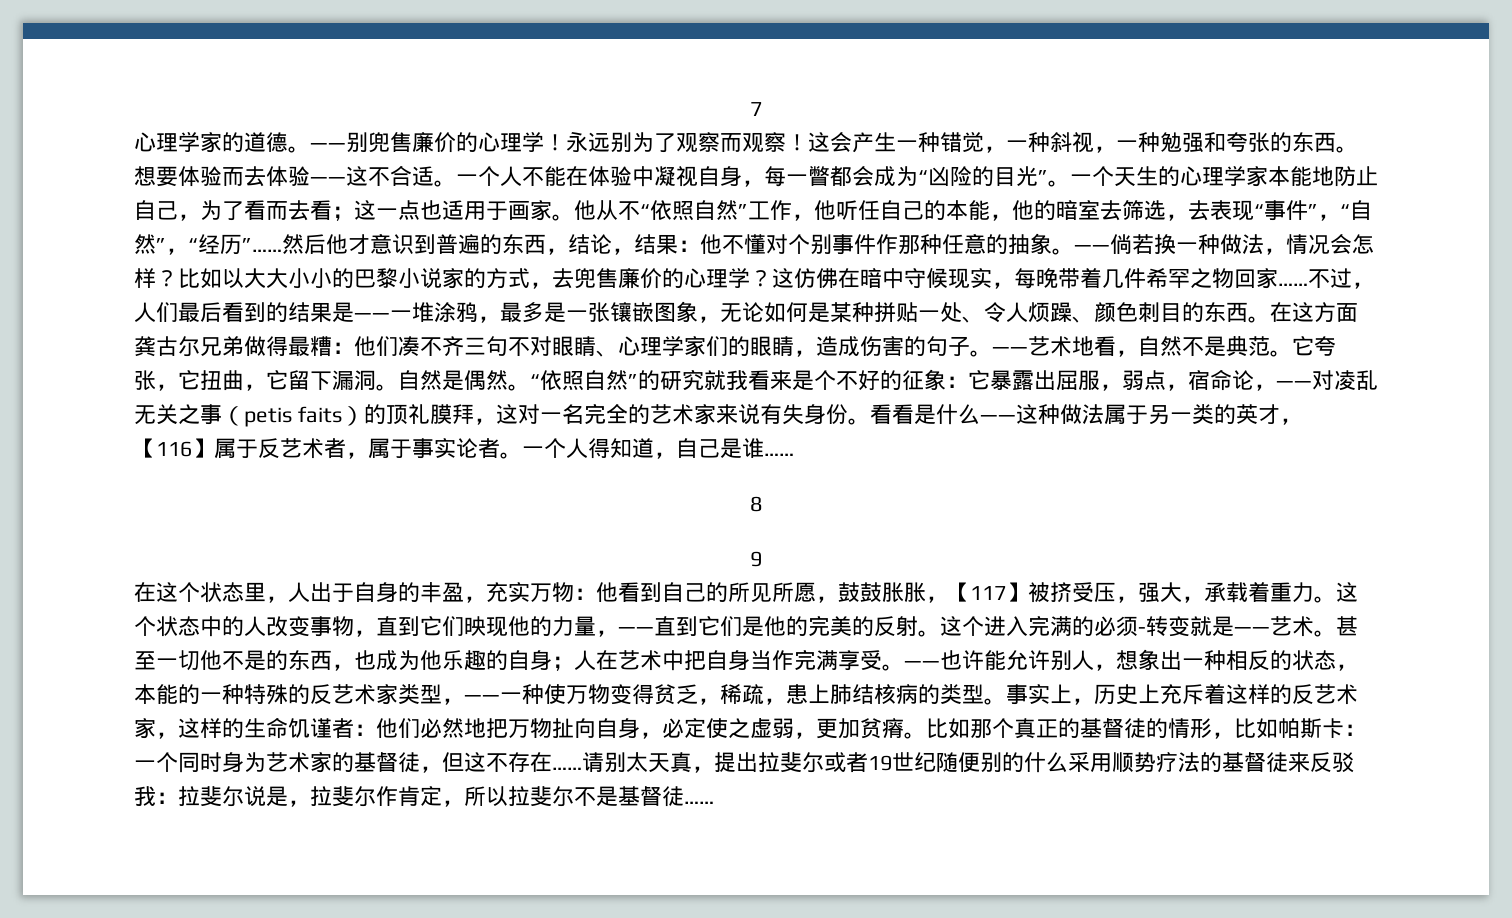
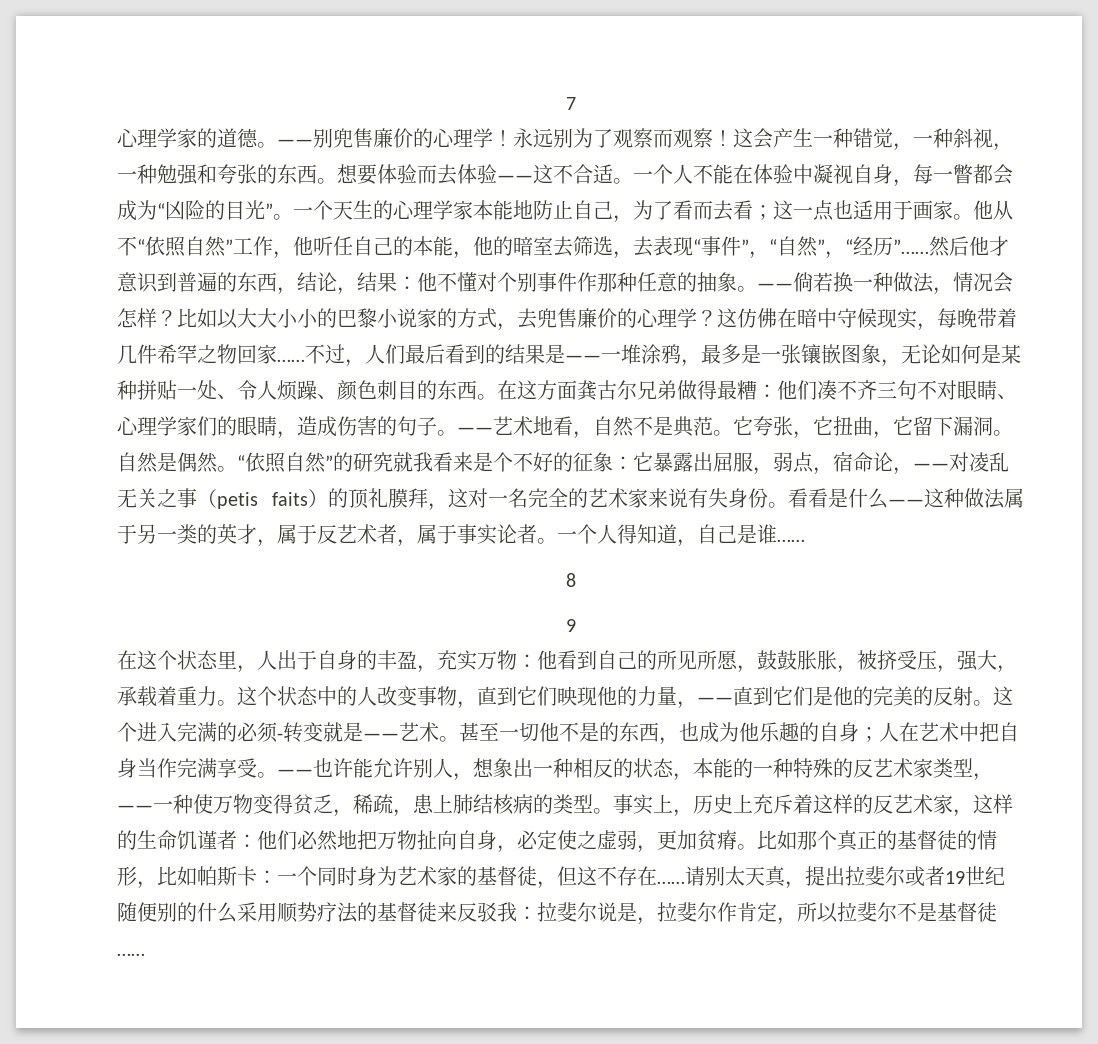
[134,438,214,458] 【116】 -> (277, 543) none
[948,582,1028,602] 【117】 -> (857, 669) none

